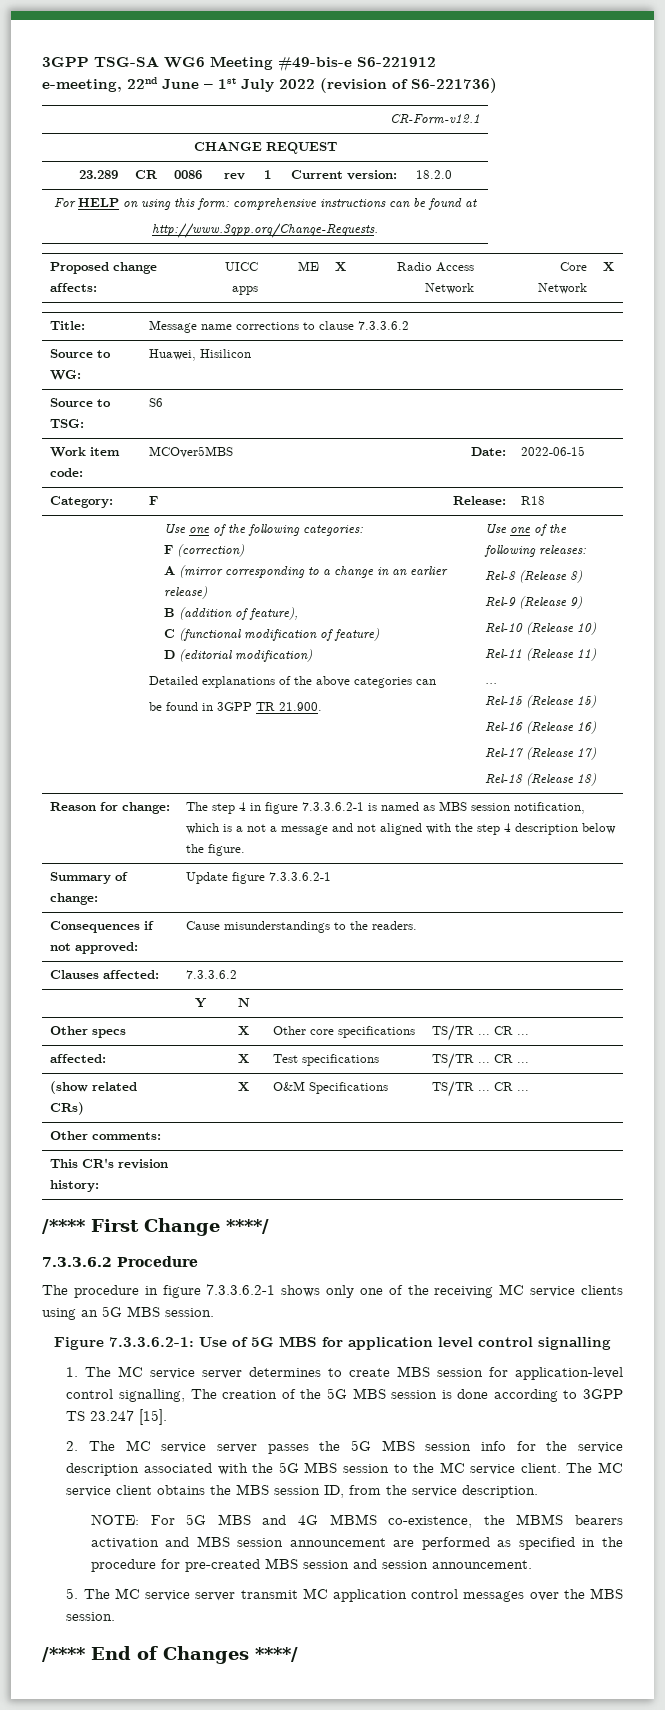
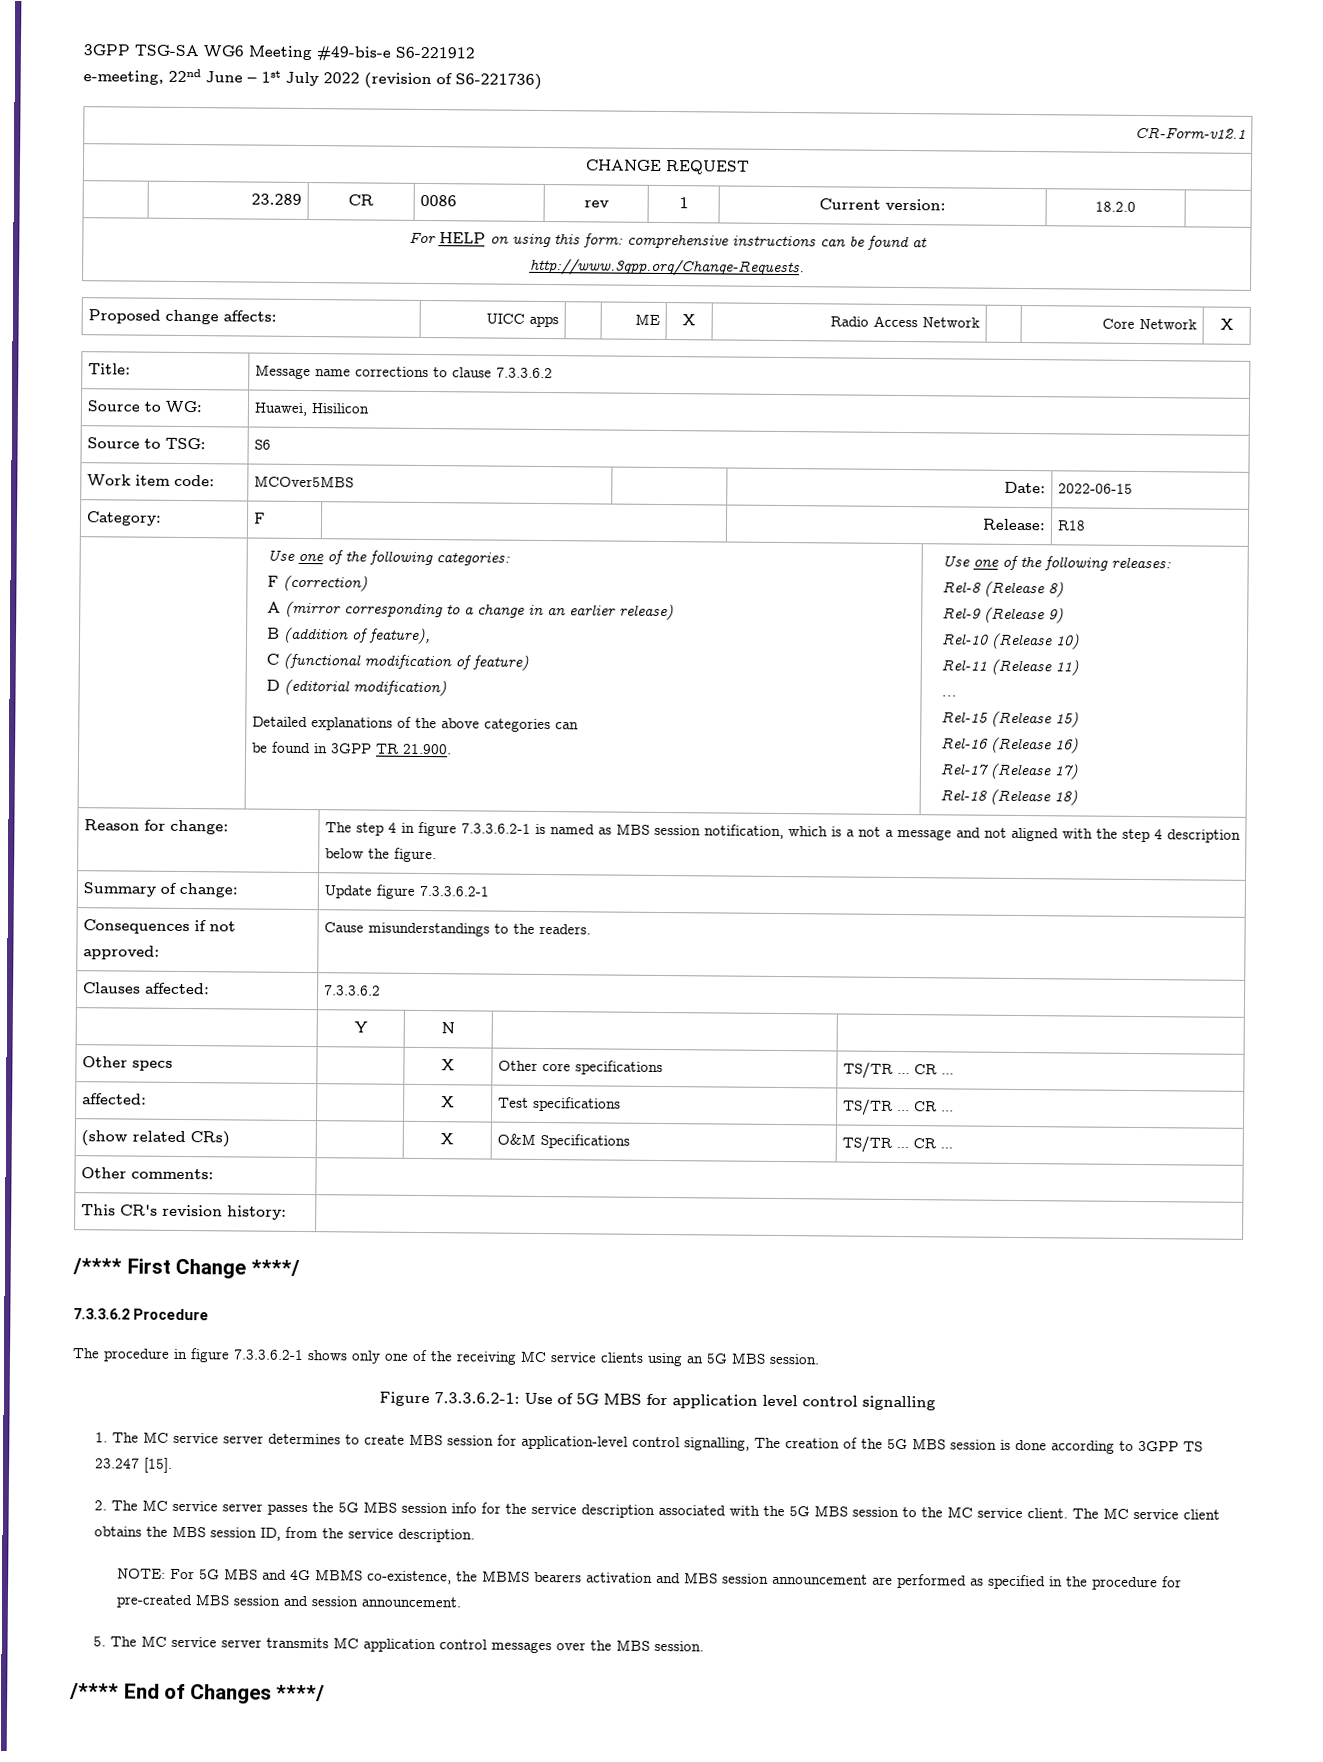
[240,1590,298,1599] transmit -> [266,1637,330,1649] transmits

